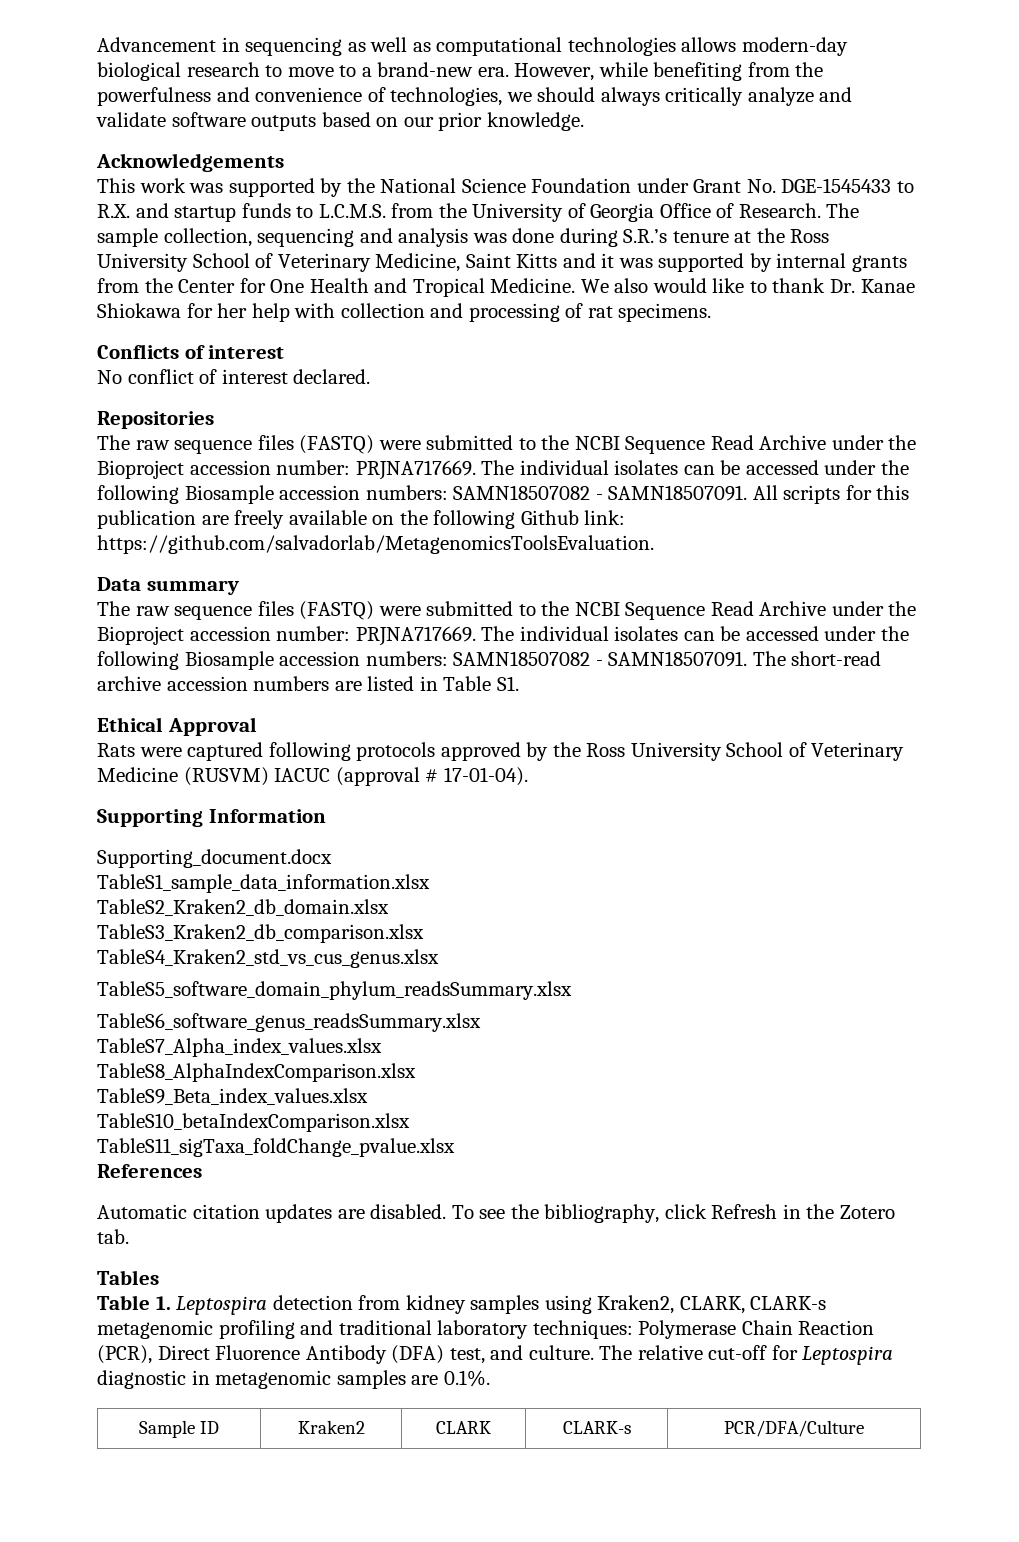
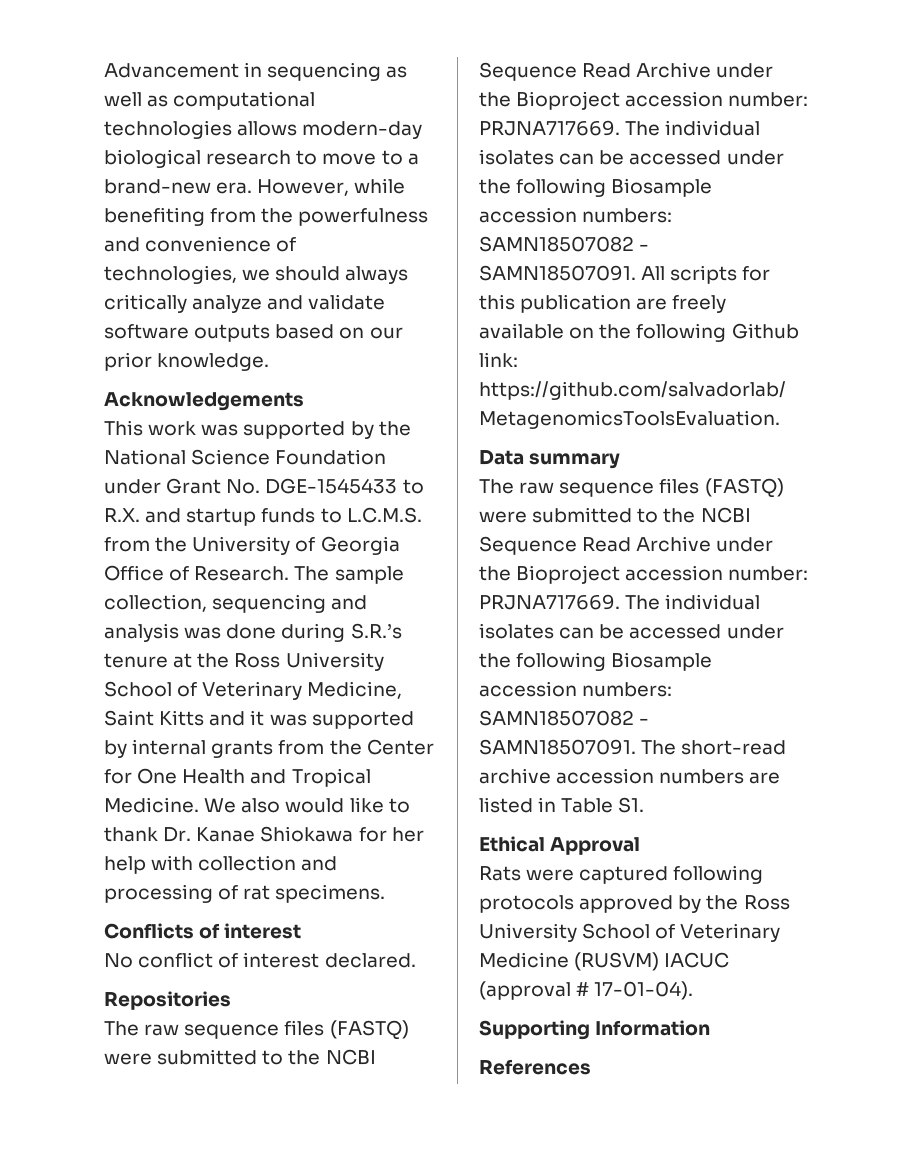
[97,849,332,868] [97,874,430,893] [97,899,389,916] [97,924,424,943] [97,949,439,968] [97,981,572,1000] [97,1013,481,1032] [97,1038,382,1057] [97,1063,416,1082] [97,1088,368,1105] [97,1113,410,1132] [97,1138,455,1157] [97,1164,202,1178] [97,1204,895,1223] [97,1229,129,1244] [97,1270,159,1285] [97,1295,827,1315] [97,1320,875,1339] [97,1345,894,1365] [97,1370,490,1389] [139,1420,219,1438] [297,1420,365,1434] [436,1421,491,1434] [562,1421,631,1434] [724,1420,864,1437] Supporting_document.docx // TableS1_sample_data_information.xlsx // TableS2_Kraken2_db_domain.xlsx // TableS3_Kraken2_db_comparison.xlsx // TableS4_Kraken2_std_vs_cus_genus.xlsx // TableS5_software_domain_phylum_readsSummary.xlsx // TableS6_software_genus_readsSummary.xlsx // TableS7_Alpha_index_values.xlsx // TableS8_AlphaIndexComparison.xlsx // TableS9_Beta_index_values.xlsx // TableS10_betaIndexComparison.xlsx // TableS11_sigTaxa_foldChange_pvalue.xlsx // References // Automatic citation updates are disabled. To see the bibliography, click Refresh in the Zotero tab. // Tables // Table 1. Leptospira detection from kidney samples using Kraken2, CLARK, CLARK-s metagenomic profiling and traditional laboratory techniques: Polymerase Chain Reaction (PCR), Direct Fluorence Antibody (DFA) test, and culture. The relative cut-off for Leptospira diagnostic in metagenomic samples are 0.1%. // Sample ID | Kraken2 | CLARK | CLARK-s | PCR/DFA/Culture -> [479,1059,591,1075] References

